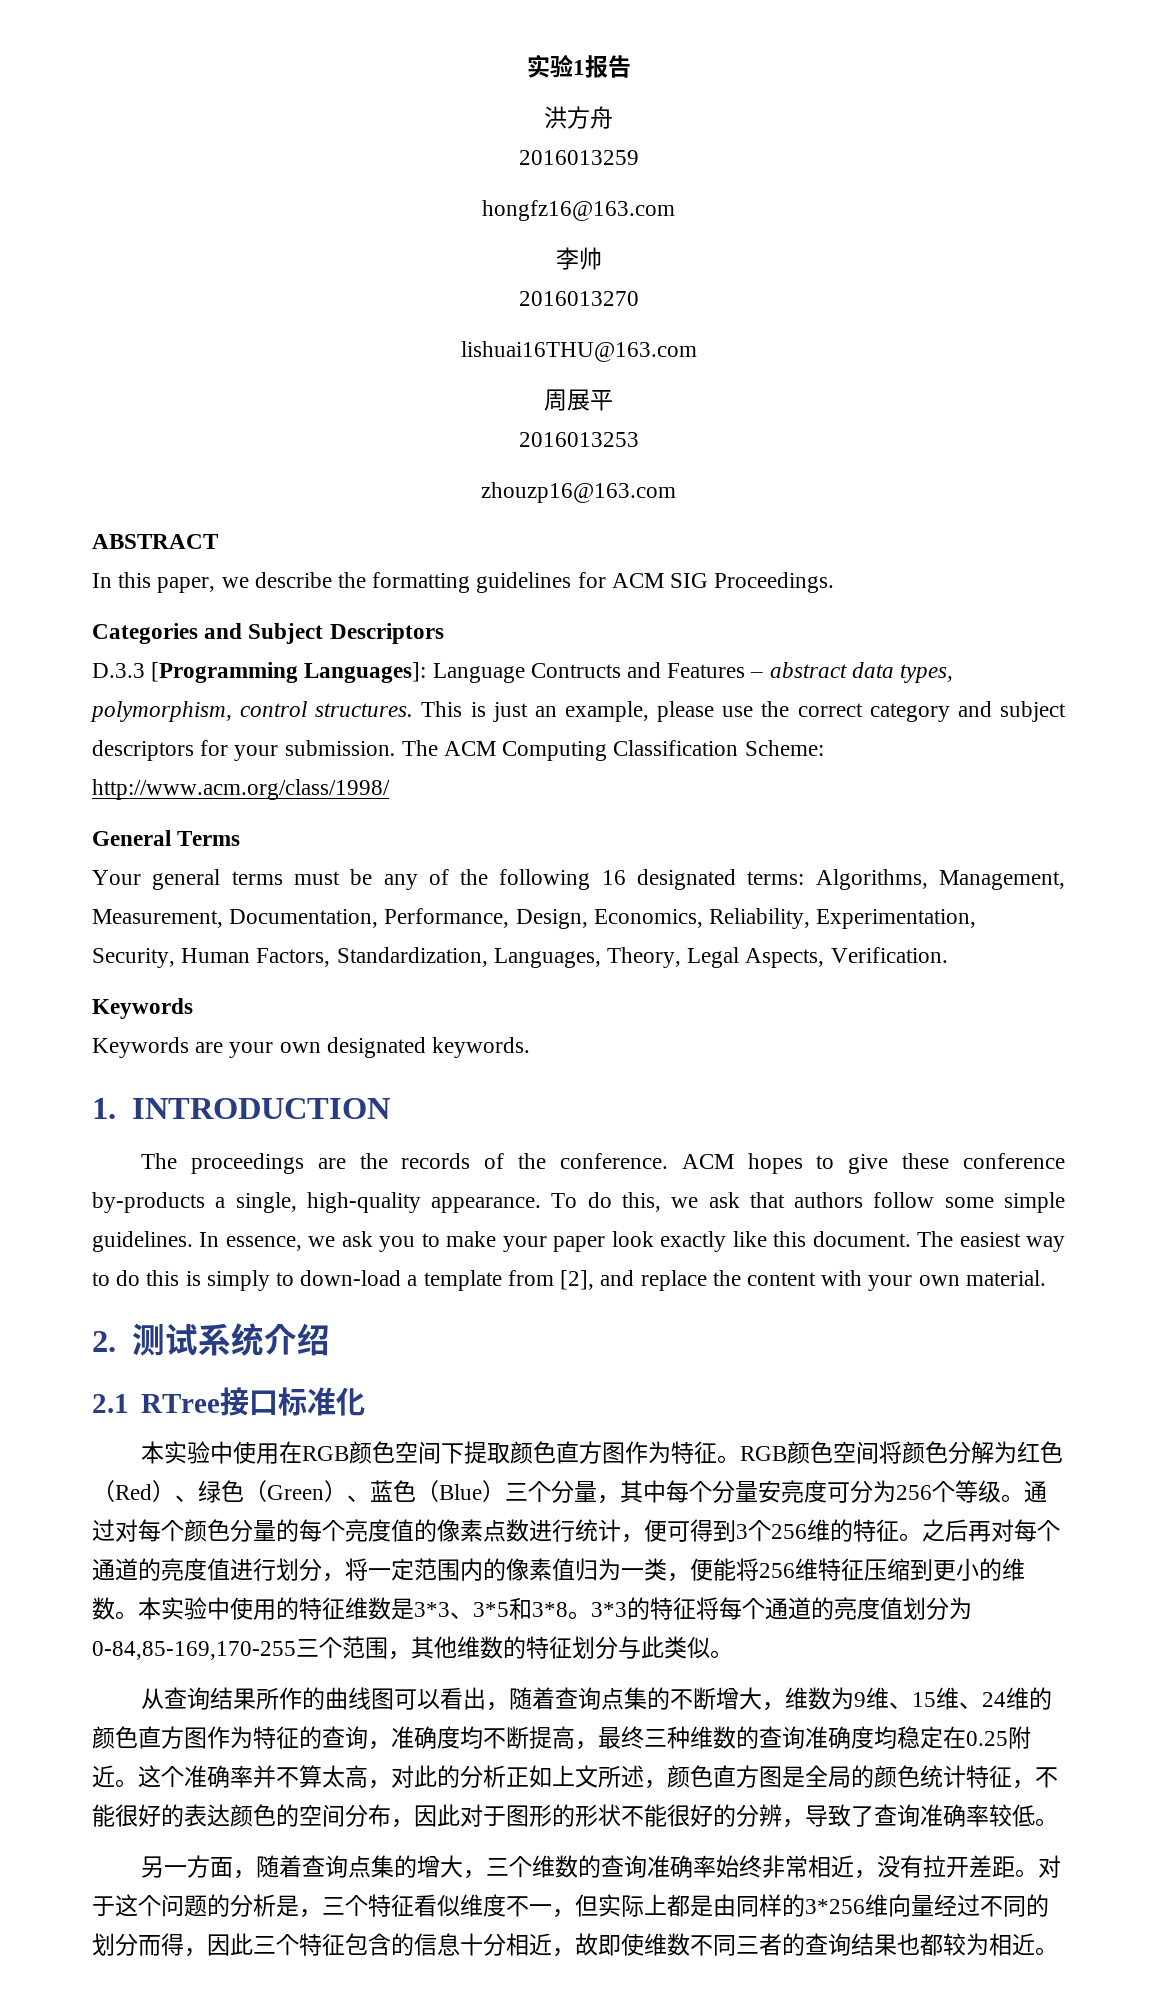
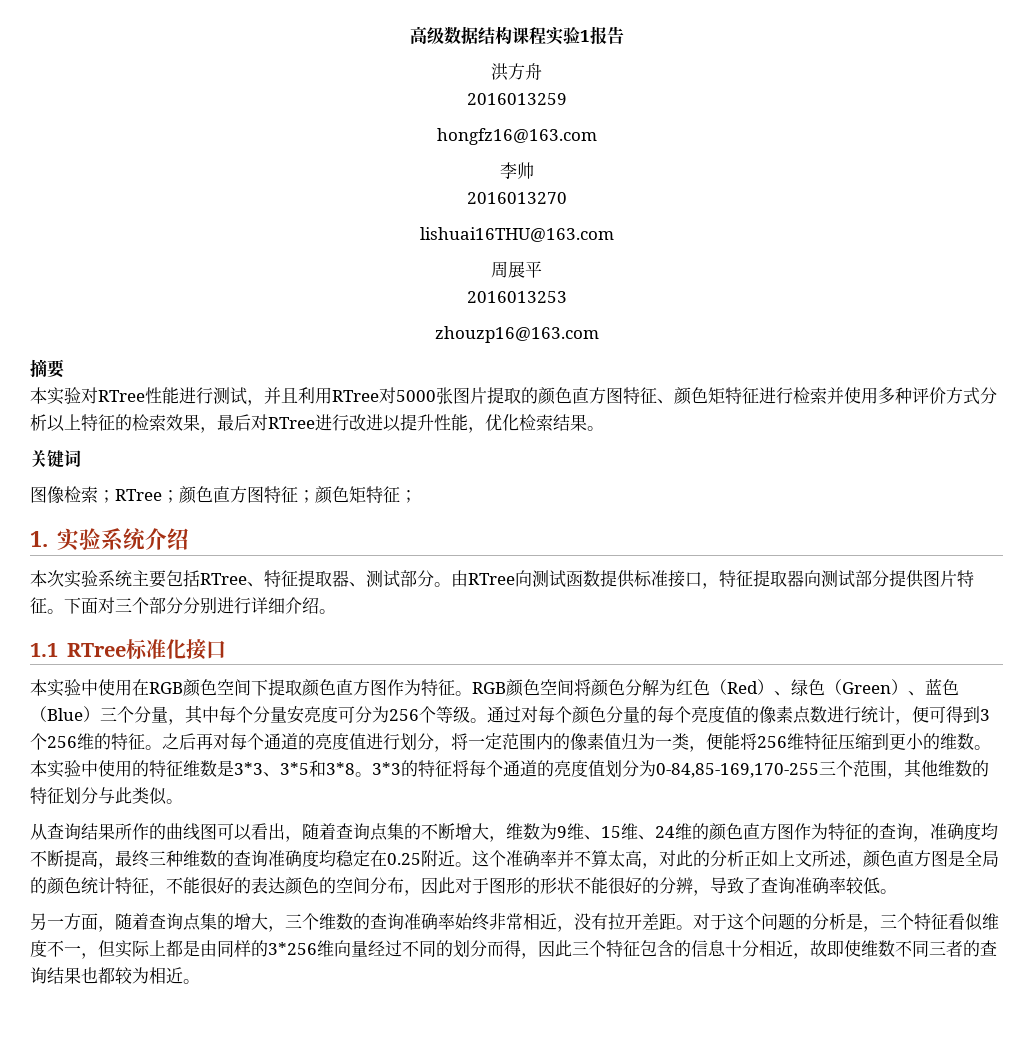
(526, 66) none -> [409,26,546,45] 高级数据结构课程
[92,534,218,549] [92,572,835,593] [92,623,444,644] [92,662,954,683] [90,701,1066,722] [92,740,824,761] [92,779,390,800] [92,830,241,846] [92,869,1065,890] [92,908,977,929] [92,947,948,968] [92,998,193,1019] [92,1037,531,1058] [92,1098,391,1119] [141,1153,1066,1174] [92,1192,1066,1213] [92,1231,1066,1252] [92,1270,1046,1291] [92,1323,330,1356] [92,1387,278,1416] ABSTRACT // In this paper, we describe the formatting guidelines for ACM SIG Proceedings. // Categories and Subject Descriptors // D.3.3 [Programming Languages]: Language Contructs and Features – abstract data types, polymorphism, control structures. This is just an example, please use the correct category and subject descriptors for your submission. The ACM Computing Classification Scheme: http://www.acm.org/class/1998/ // General Terms // Your general terms must be any of the following 16 designated terms: Algorithms, Management, Measurement, Documentation, Performance, Design, Economics, Reliability, Experimentation, Security, Human Factors, Standardization, Languages, Theory, Legal Aspects, Verification. // Keywords // Keywords are your own designated keywords. // 1. INTRODUCTION // The proceedings are the records of the conference. ACM hopes to give these conference by-products a single, high-quality appearance. To do this, we ask that authors follow some simple guidelines. In essence, we ask you to make your paper look exactly like this document. The easiest way to do this is simply to down-load a template from [2], and replace the content with your own material. // 2.测试系统介绍 // 2.1 RTree接口 -> [30,359,65,378] [30,387,997,406] [30,414,604,433] [30,450,81,468] [30,486,417,504] [30,528,189,551] [30,570,974,589] [30,597,336,614] [30,643,126,657] 摘要 // 本实验对RTree性能进行测试，并且利用RTree对5000张图片提取的颜色直方图特征、颜色矩特征进行检索并使用多种评价方式分析以上特征的检索效果，最后对RTree进行改进以提升性能，优化检索结果。 // 关键词 // 图像检索；RTree；颜色直方图特征；颜色矩特征； // 1.实验系统介绍 // 本次实验系统主要包括RTree、特征提取器、测试部分。由RTree向测试函数提供标准接口，特征提取器向测试部分提供图片特征。下面对三个部分分别进行详细介绍。 // 1.1 RTree
(365, 1401) none -> [185,639,226,660] 接口

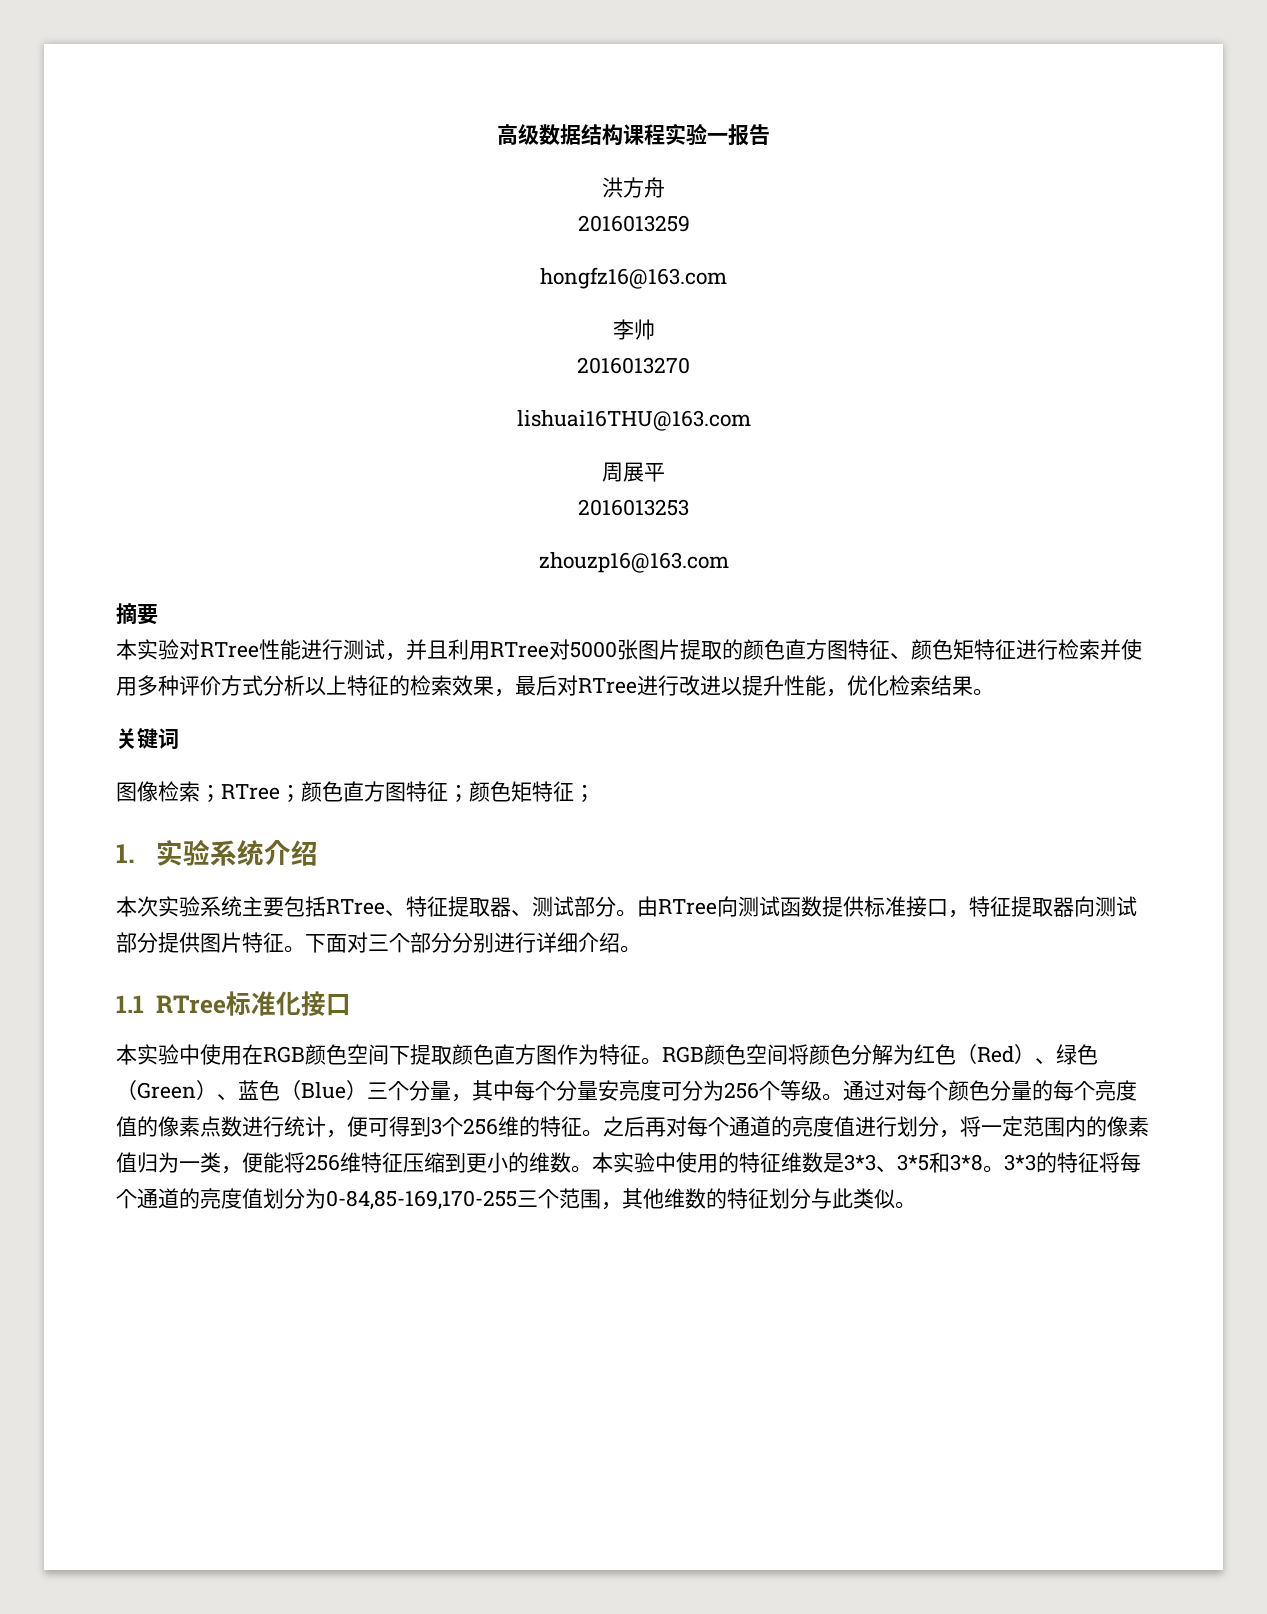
[579,30,590,42] 1 -> [707,133,728,142] 一
[30,823,998,842] [30,850,999,869] [30,877,897,896] [30,913,999,932] [30,940,997,959] [30,967,200,984] // 从查询结果所作的曲线图可以看出，随着查询点集的不断增大，维数为9维、15维、24维的颜色直方图作为特征的查询，准确度均不断提高，最终三种维数的查询准确度均稳定在0.25附近。这个准确率并不算太高，对此的分析正如上文所述，颜色直方图是全局的颜色统计特征，不能很好的表达颜色的空间分布，因此对于图形的形状不能很好的分辨，导致了查询准确率较低。 // 另一方面，随着查询点集的增大，三个维数的查询准确率始终非常相近，没有拉开差距。对于这个问题的分析是，三个特征看似维度不一，但实际上都是由同样的3*256维向量经过不同的划分而得，因此三个特征包含的信息十分相近，故即使维数不同三者的查询结果也都较为相近。 -> (916, 1205) none

